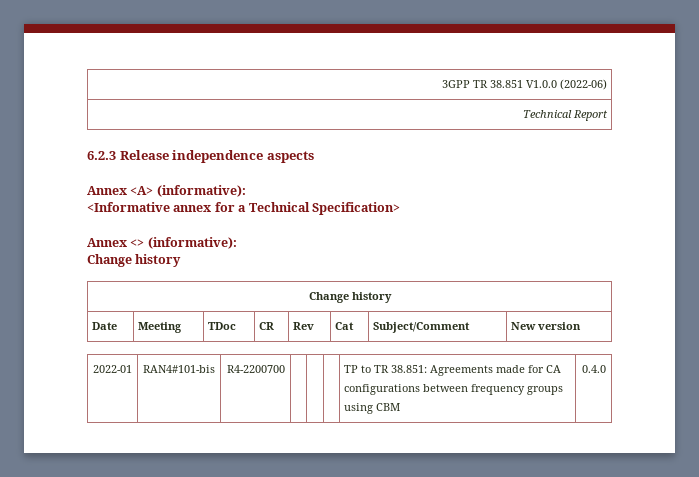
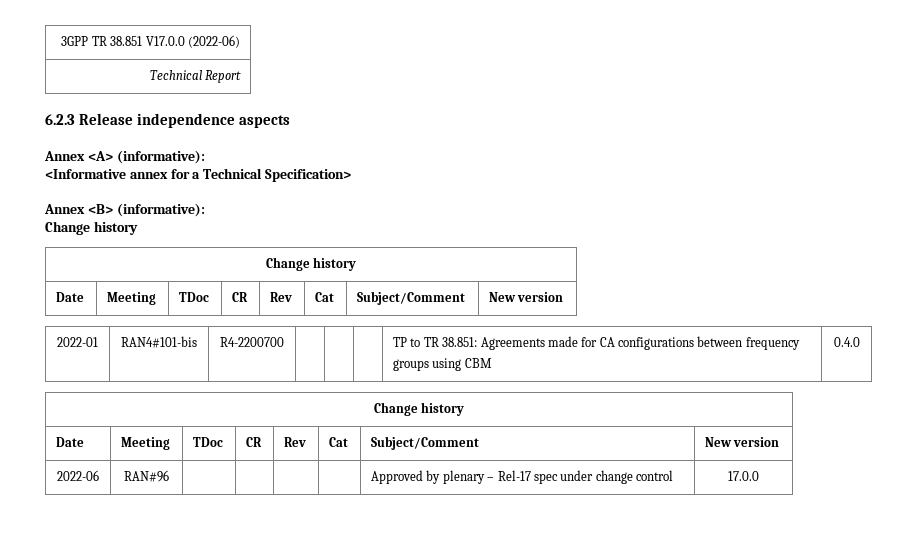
[525,80,557,88] V1.0.0 -> [145,36,185,46] V17.0.0
[130,239,145,247] <> -> [87,204,113,214] <B>
(606, 369) none -> [373,402,465,416] [56,437,85,447] [121,437,171,450] [193,437,224,447] [246,437,263,447] [284,437,307,447] [329,437,349,447] [371,436,480,450] [705,437,780,447] [57,470,99,481] [124,470,169,482] [371,470,674,484] [728,471,759,481] // Change history // Date | Meeting | TDoc | CR | Rev | Cat | Subject/Comment | New version // 2022-06 | RAN#96 | | | | | Approved by plenary – Rel-17 spec under change control | 17.0.0

